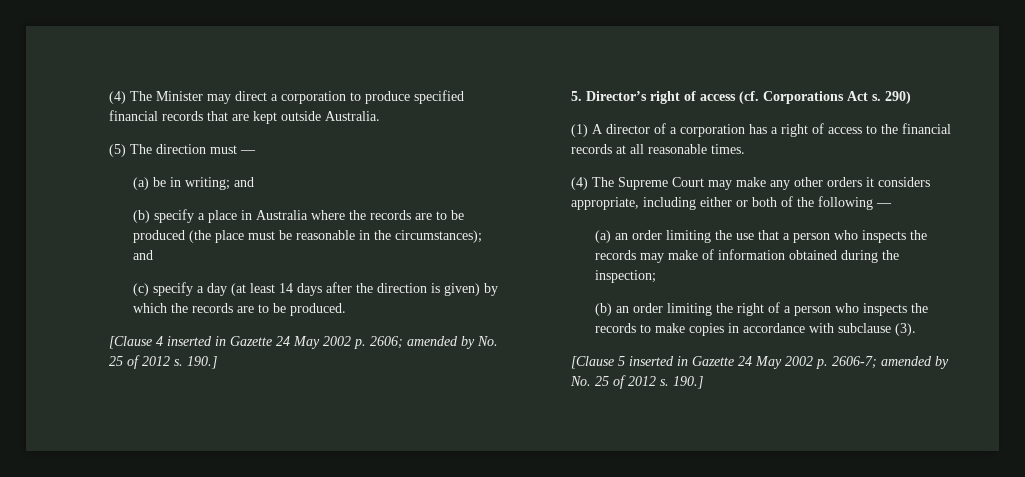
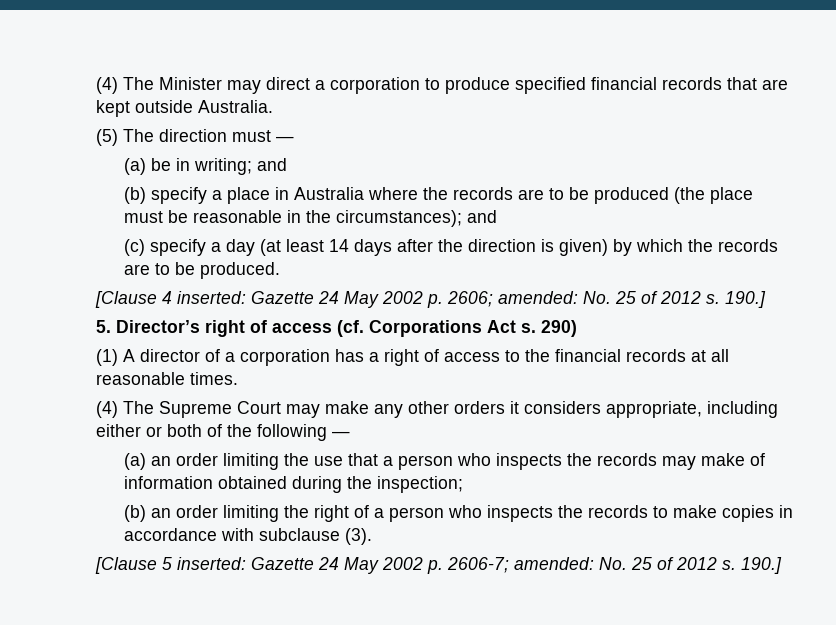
[167,336,227,346] inserted in -> [177,291,247,304] inserted:
[407,336,476,349] amended by -> [498,291,579,304] amended:
[629,356,689,366] inserted in -> [177,557,247,570] inserted:
[881,356,950,369] amended by -> [514,557,595,570] amended:

